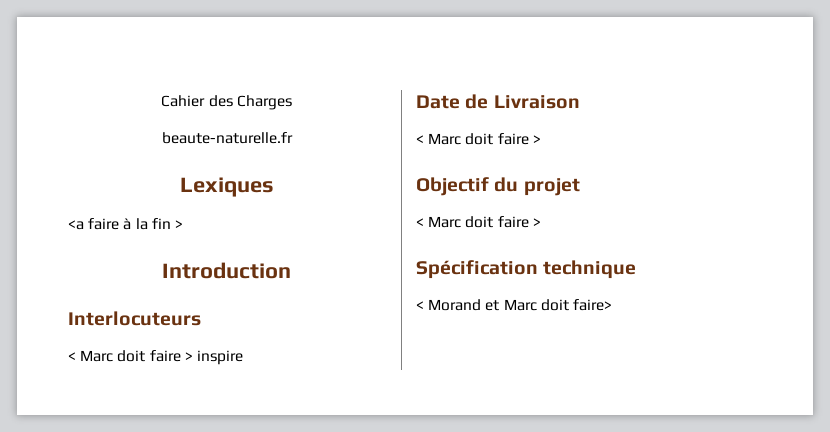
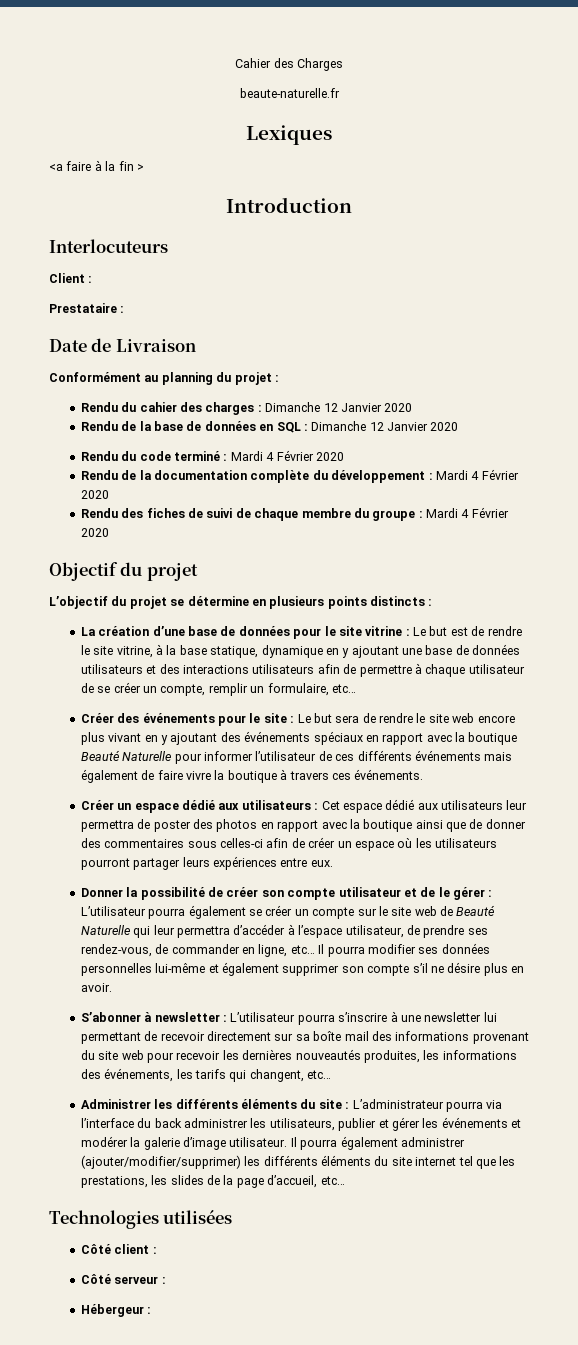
[68,350,243,365] [416,94,580,109] [416,133,541,145] [416,177,580,196] [416,216,541,228] [416,260,637,279] [416,299,612,311] < Marc doit faire > inspire // Date de Livraison // < Marc doit faire > // Objectif du projet // < Marc doit faire > // Spécification technique // < Morand et Marc doit faire> -> [49,273,93,283] [49,303,125,313] [49,338,196,352] [49,372,279,385] [80,402,413,415] [80,421,459,433] [80,450,344,461] [80,469,519,483] [80,490,109,499] [80,507,509,521] [80,528,109,537] [49,562,198,581] [49,596,433,609] [80,626,522,639] [80,644,521,658] [80,663,525,677] [80,682,356,696] [80,713,515,726] [80,731,518,745] [80,750,513,764] [80,769,424,783] [80,799,528,813] [80,819,526,832] [80,837,498,851] [80,856,333,870] [80,887,493,900] [80,905,496,919] [80,924,488,938] [80,943,490,957] [80,962,525,976] [80,983,112,992] [80,1011,497,1025] [80,1031,529,1044] [80,1049,517,1063] [80,1068,332,1082] [80,1099,503,1112] [80,1117,522,1131] [80,1136,465,1150] [80,1155,516,1169] [80,1175,345,1188] [49,1210,233,1229] [80,1244,157,1254] [80,1274,166,1284] [80,1304,152,1317] Client : // Prestataire : // Date de Livraison // Conformément au planning du projet : // Rendu du cahier des charges : Dimanche 12 Janvier 2020 // Rendu de la base de données en SQL : Dimanche 12 Janvier 2020 // Rendu du code terminé : Mardi 4 Février 2020 // Rendu de la documentation complète du développement : Mardi 4 Février 2020 // Rendu des fiches de suivi de chaque membre du groupe : Mardi 4 Février 2020 // Objectif du projet // L’objectif du projet se détermine en plusieurs points distincts : // La création d’une base de données pour le site vitrine : Le but est de rendre le site vitrine, à la base statique, dynamique en y ajoutant une base de données utilisateurs et des interactions utilisateurs afin de permettre à chaque utilisateur de se créer un compte, remplir un formulaire, etc… // Créer des événements pour le site : Le but sera de rendre le site web encore plus vivant en y ajoutant des événements spéciaux en rapport avec la boutique Beauté Naturelle pour informer l’utilisateur de ces différents événements mais également de faire vivre la boutique à travers ces événements. // Créer un espace dédié aux utilisateurs : Cet espace dédié aux utilisateurs leur permettra de poster des photos en rapport avec la boutique ainsi que de donner des commentaires sous celles-ci afin de créer un espace où les utilisateurs pourront partager leurs expériences entre eux. // Donner la possibilité de créer son compte utilisateur et de le gérer : L’utilisateur pourra également se créer un compte sur le site web de Beauté Naturelle qui leur permettra d’accéder à l’espace utilisateur, de prendre ses rendez-vous, de commander en ligne, etc… Il pourra modifier ses données personnelles lui-même et également supprimer son compte s’il ne désire plus en avoir. // S’abonner à newsletter : L’utilisateur pourra s’inscrire à une newsletter lui permettant de recevoir directement sur sa boîte mail des informations provenant du site web pour recevoir les dernières nouveautés produites, les informations des événements, les tarifs qui changent, etc… // Administrer les différents éléments du site : L’administrateur pourra via l’interface du back administrer les utilisateurs, publier et gérer les événements et modérer la galerie d’image utilisateur. Il pourra également administrer (ajouter/modifier/supprimer) les différents éléments du site internet tel que les prestations, les slides de la page d’accueil, etc… // Technologies utilisées // Côté client : // Côté serveur : // Hébergeur :

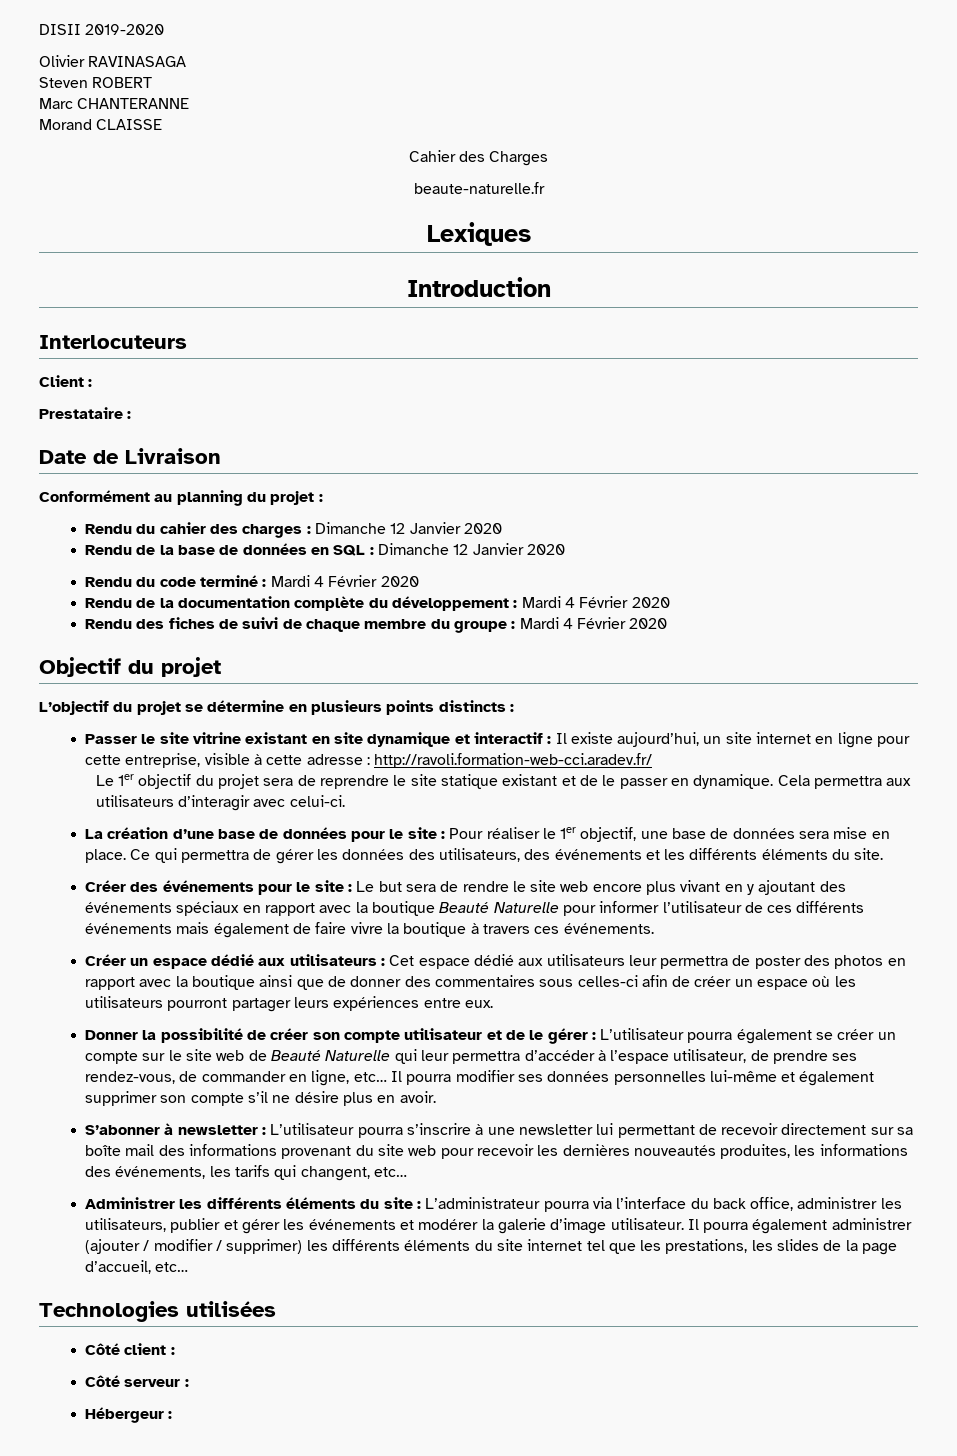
(235, 63) none -> [39,24,165,35] [39,55,187,67] [39,77,153,88] [39,98,190,109] [39,119,163,130] DISII 2019-2020 // Olivier RAVINASAGA // Steven ROBERT // Marc CHANTERANNE // Morand CLAISSE //
[49,160,144,171] // <a faire à la fin > -> (531, 234) none
(433, 602) none -> [84,732,911,748] [84,753,653,768] [95,774,912,789] [95,795,345,811] // Passer le site vitrine existant en site dynamique et interactif : Il existe aujourd’hui, un site internet en ligne pour cette entreprise, visible à cette adresse : http://ravoli.formation-web-cci.aradev.fr/ // Le 1er objectif du projet sera de reprendre le site statique existant et de le passer en dynamique. Cela permettra aux utilisateurs d’interagir avec celui-ci.
[365,626,522,636] [80,644,521,658] [80,663,525,677] [80,682,356,696] vitrine : Le but est de rendre le site vitrine, à la base statique, dynamique en y ajoutant une base de données utilisateurs et des interactions utilisateurs afin de permettre à chaque utilisateur de se créer un compte, remplir un formulaire, etc… -> [440,827,890,842] [84,848,884,864] : Pour réaliser le 1er objectif, une base de données sera mise en place. Ce qui permettra de gérer les données des utilisateurs, des événements et les différents éléments du site.
(182, 1123) none -> [750,1197,794,1211] office,
[80,1155,241,1169] (ajouter/modifier/supprimer) -> [84,1239,303,1254] (ajouter / modifier / supprimer)

